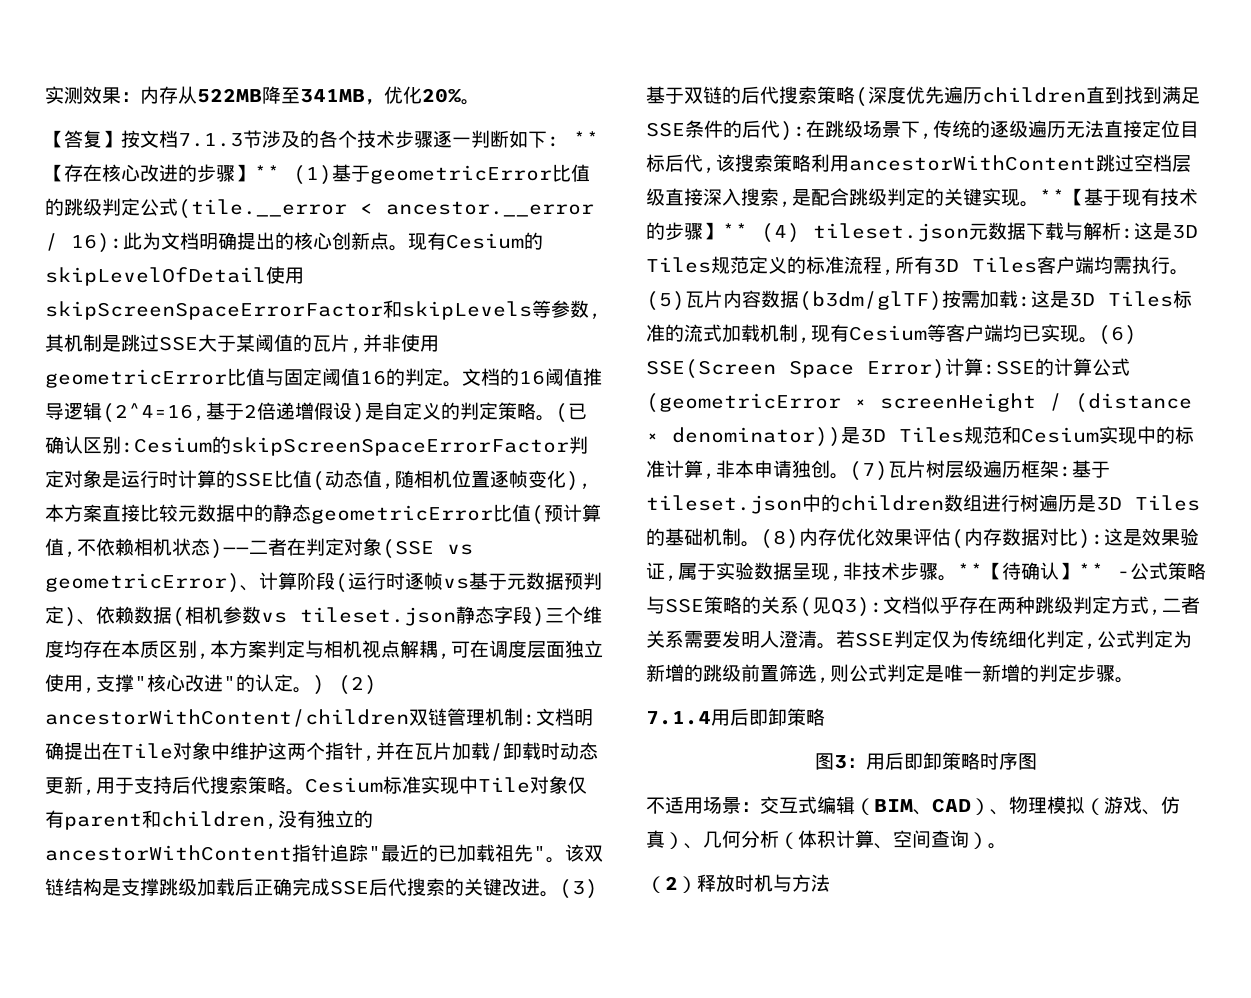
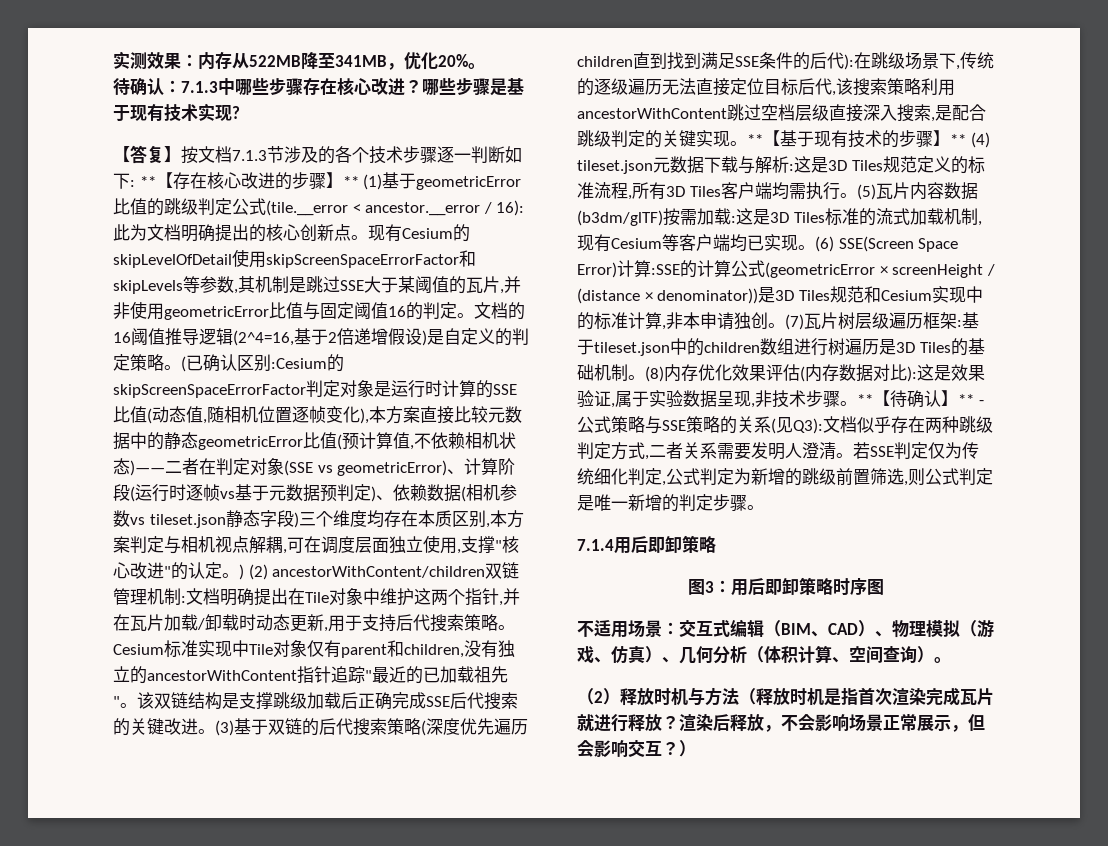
(480, 102) none -> [113,77,524,96] [113,103,240,121] // 待确认：7.1.3中哪些步骤存在核心改进？哪些步骤是基于现有技术实现?
(830, 883) none -> [739,687,994,706] [577,714,985,732] [577,740,696,758] （释放时机是指首次渲染完成瓦片就进行释放？渲染后释放，不会影响场景正常展示，但会影响交互？）

